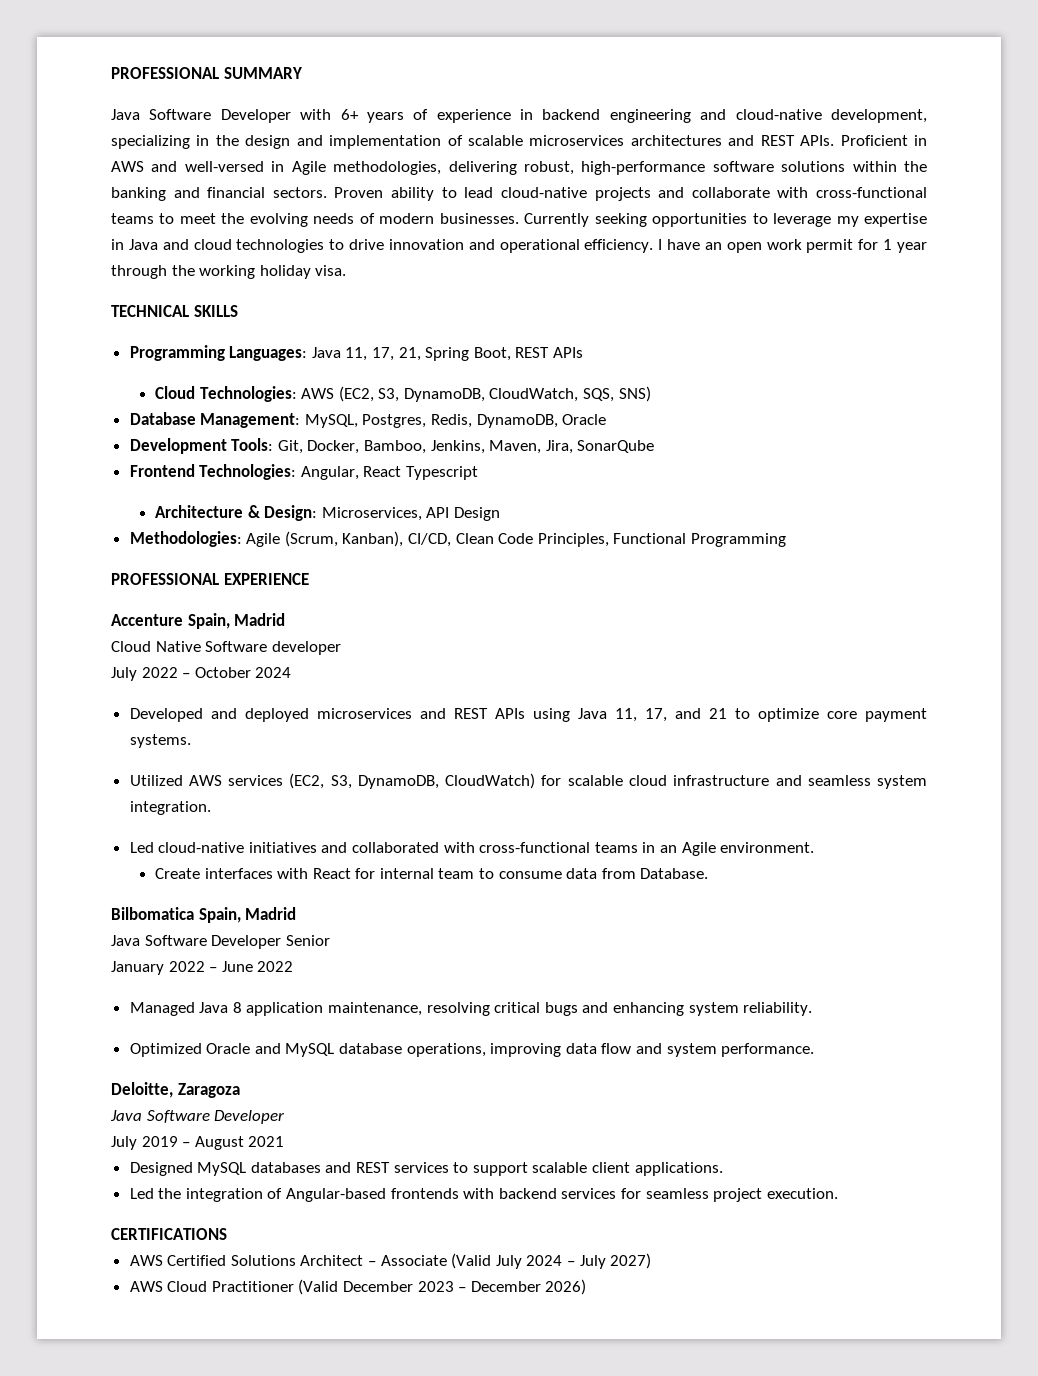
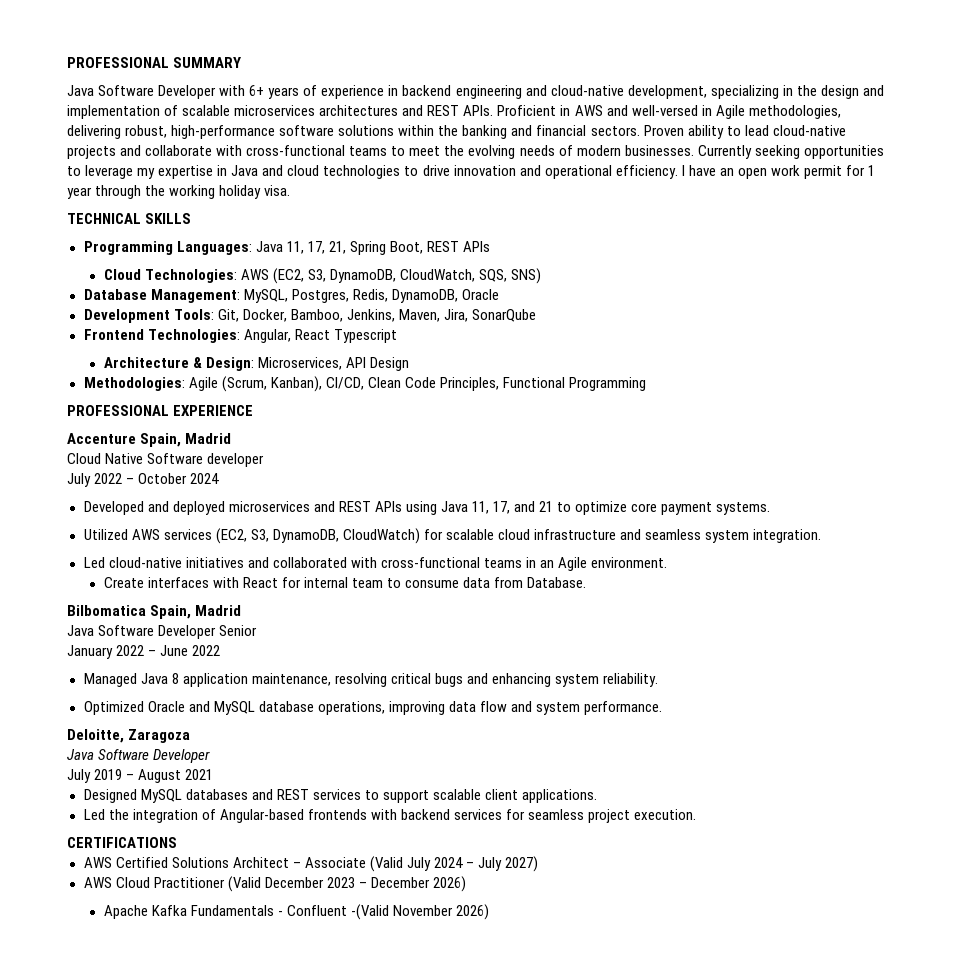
(587, 1287) none -> [103,904,489,920] // Apache Kafka Fundamentals - Confluent -(Valid November 2026)

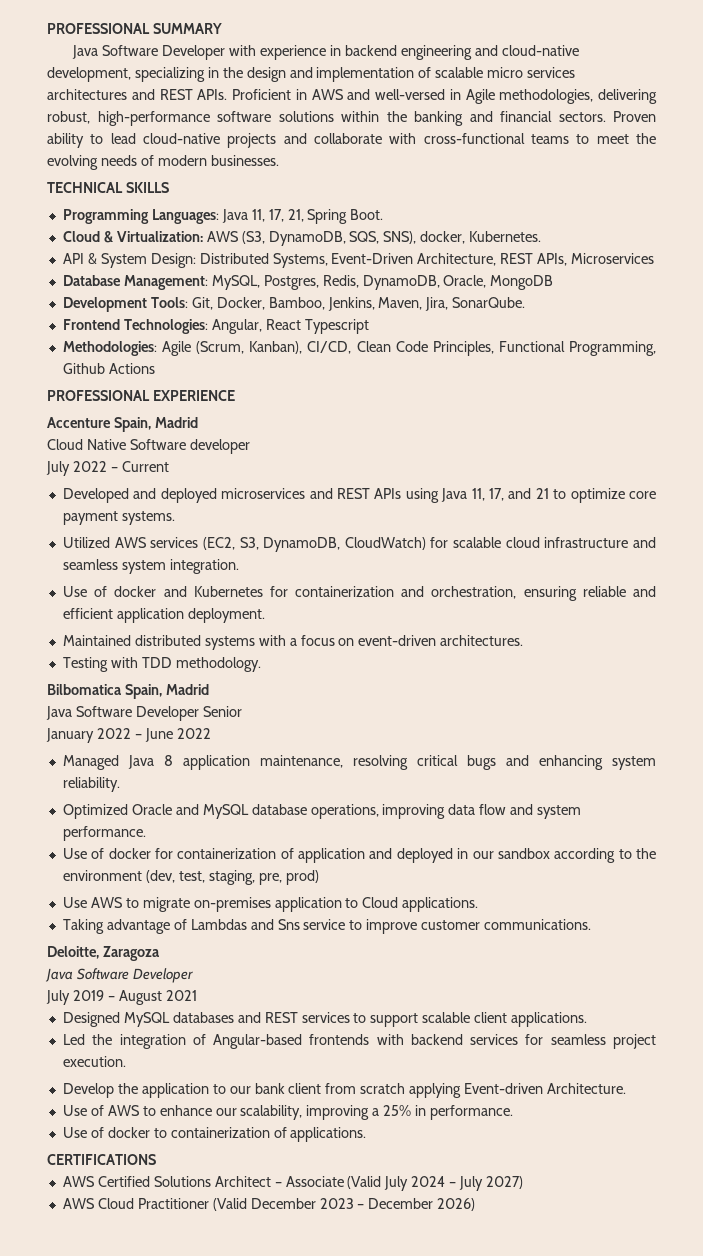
[249,85,318,99] 6+ years of -> (257, 50) none
[234,105,316,116] microservices -> [487,67,576,78] micro services
[697,145,884,159] [67,165,876,179] [67,185,291,199] Currently seeking opportunities to leverage my expertise in Java and cloud technologies to drive innovation and operational efficiency. I have an open work permit for 1 year through the working holiday visa. -> (279, 160) none
[389,241,490,254] [103,268,541,284] Boot, REST APIs // Cloud Technologies: AWS (EC2, S3, DynamoDB, CloudWatch, SQS, SNS) -> [350,209,384,220] [62,231,542,246] [62,253,655,268] Boot. // Cloud & Virtualization: AWS (S3, DynamoDB, SQS, SNS), docker, Kubernetes. // API & System Design: Distributed Systems, Event-Driven Architecture, REST APIs, Microservices
[461,289,499,300] Oracle -> [443,275,554,290] Oracle, MongoDB
[471,309,536,322] SonarQube -> [452,297,526,308] SonarQube.
[103,357,409,371] // Architecture & Design: Microservices, API Design -> (369, 326) none
[568,377,646,391] Programming -> [569,341,657,356] [62,363,155,374] Programming, Github Actions
[138,473,220,484] October 2024 -> [121,461,169,472] Current
[83,557,668,571] [103,577,587,588] Led cloud-native initiatives and collaborated with cross-functional teams in an Agile environment. // Create interfaces with React for internal team to consume data from Database. -> [62,586,656,601] [62,608,265,623] [62,635,524,650] [62,657,261,672] Use of docker and Kubernetes for containerization and orchestration, ensuring reliable and efficient application deployment. // Maintained distributed systems with a focus on event-driven architectures. // Testing with TDD methodology.
(663, 708) none -> [62,848,656,863] [62,870,319,885] [62,897,479,912] [62,919,592,934] // Use of docker for containerization of application and deployed in our sandbox according to the environment (dev, test, staging, pre, prod) // Use AWS to migrate on-premises application to Cloud applications. // Taking advantage of Lambdas and Sns service to improve customer communications.
(697, 814) none -> [62,1083,627,1098] [62,1105,514,1120] [62,1127,367,1142] // Develop the application to our bank client from scratch applying Event-driven Architecture. // Use of AWS to enhance our scalability, improving a 25% in performance. // Use of docker to containerization of applications.
[103,904,489,920] // Apache Kafka Fundamentals - Confluent -(Valid November 2026) -> (476, 1204) none

